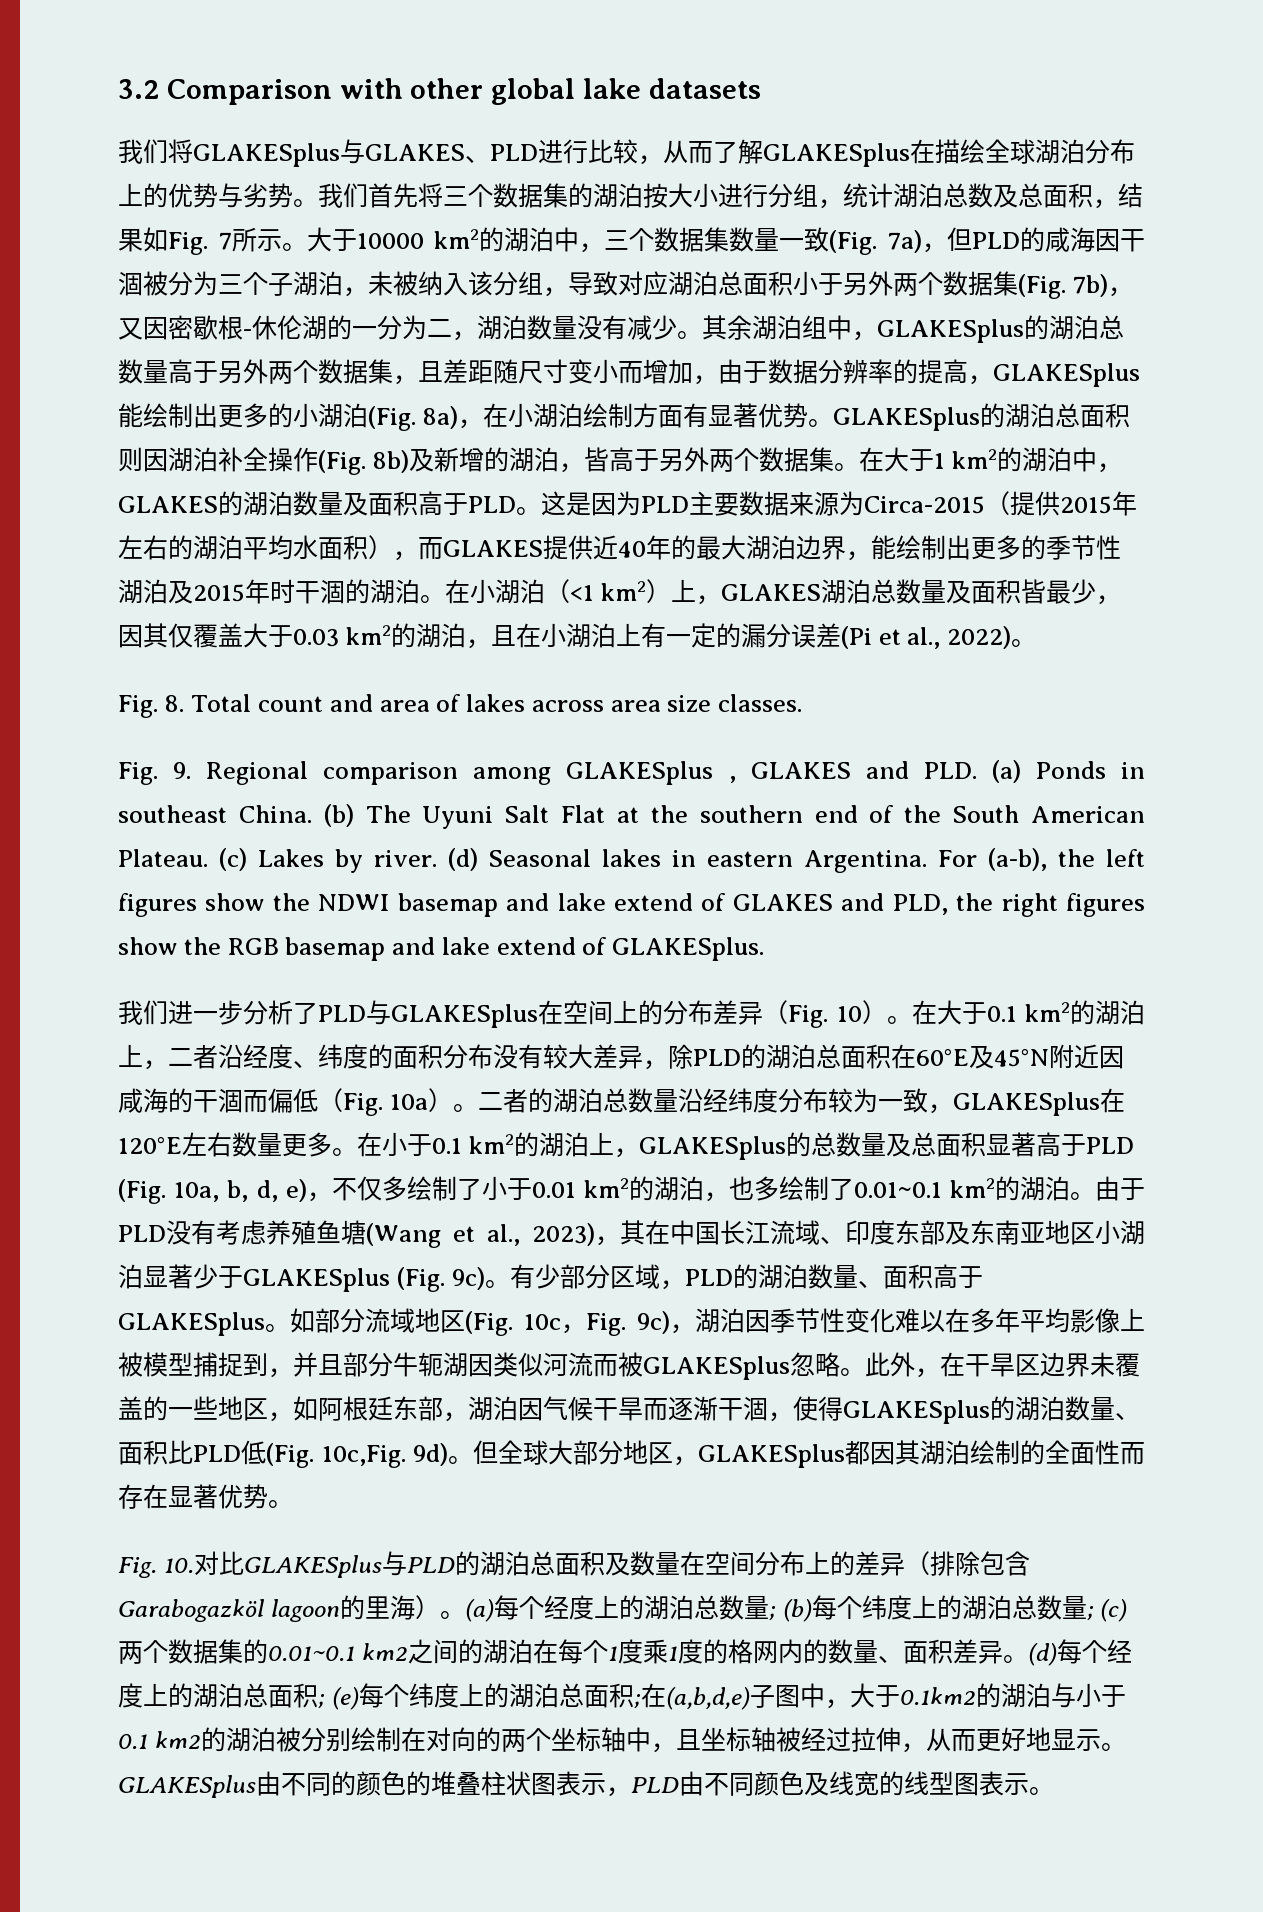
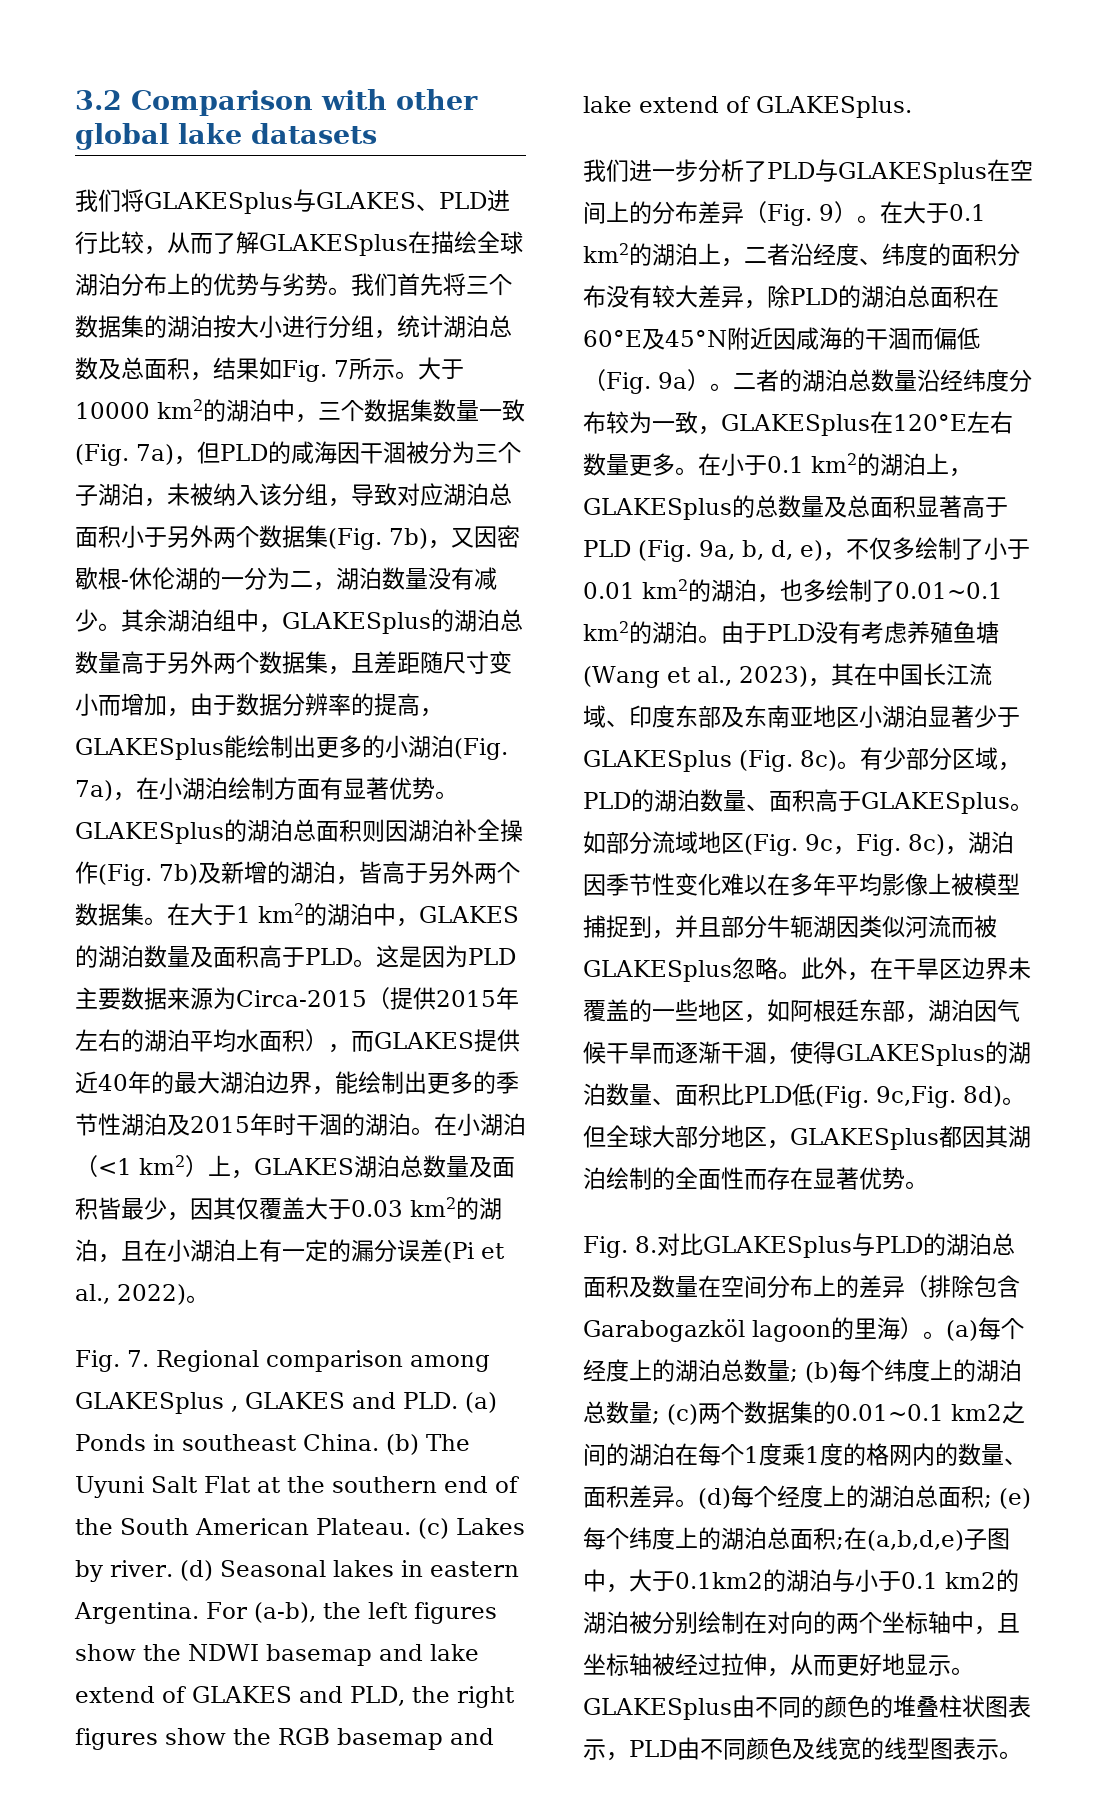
[422,406,458,429] 8a) -> [75,780,113,801] 7a)
[372,450,409,473] 8b) -> [159,864,198,885] 7b)
[164,694,803,712] [118,761,192,785] 8. Total count and area of lakes across area size classes. // Fig. 9. -> [127,1350,149,1367] 7.
[836,1005,862,1022] 10 -> [819,204,834,221] 9
[389,1093,428,1110] 10a -> [658,372,687,389] 9a
[174,1181,220,1202] 10a, -> [699,540,735,560] 9a,
[451,1267,485,1290] 9c) -> [800,750,837,771] 8c)
[524,1311,670,1336] 10c，Fig. 9c) -> [805,834,945,856] 9c，Fig. 8c)
[321,1443,448,1468] 10c,Fig. 9d) -> [876,1086,1002,1108] 9c,Fig. 8d)
[163,1557,194,1573] 10. -> [635,1236,657,1253] 8.

